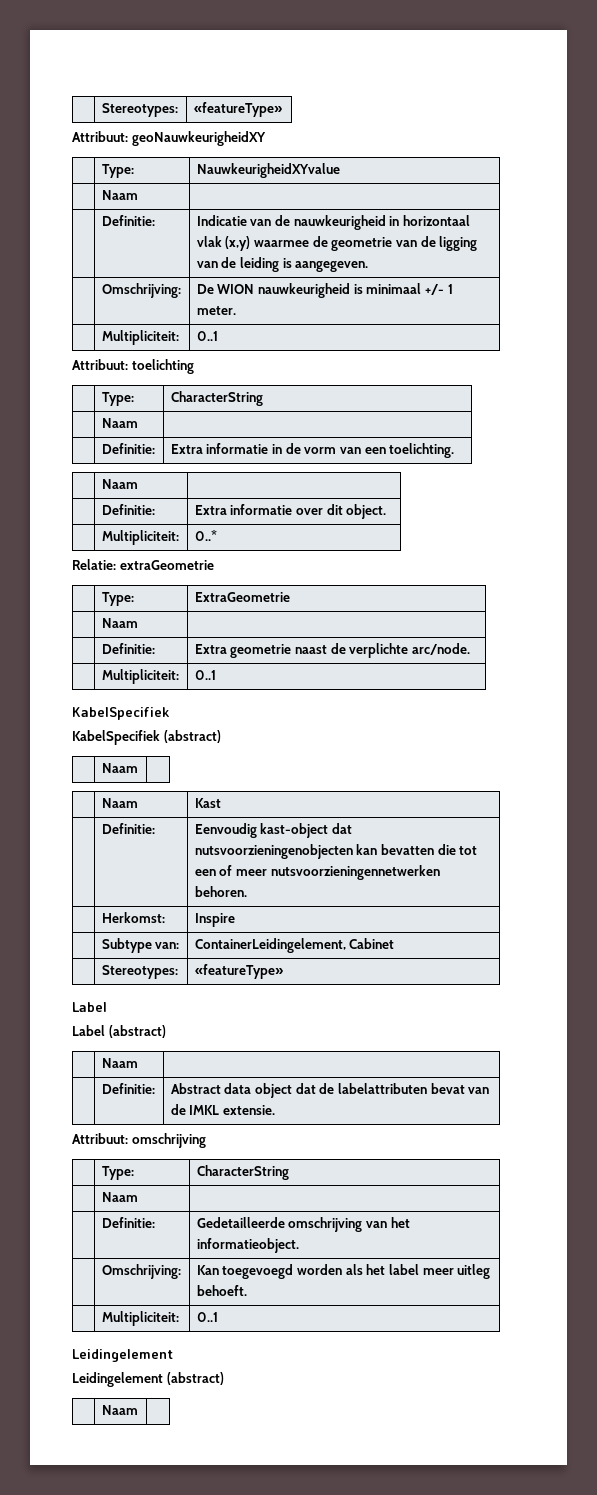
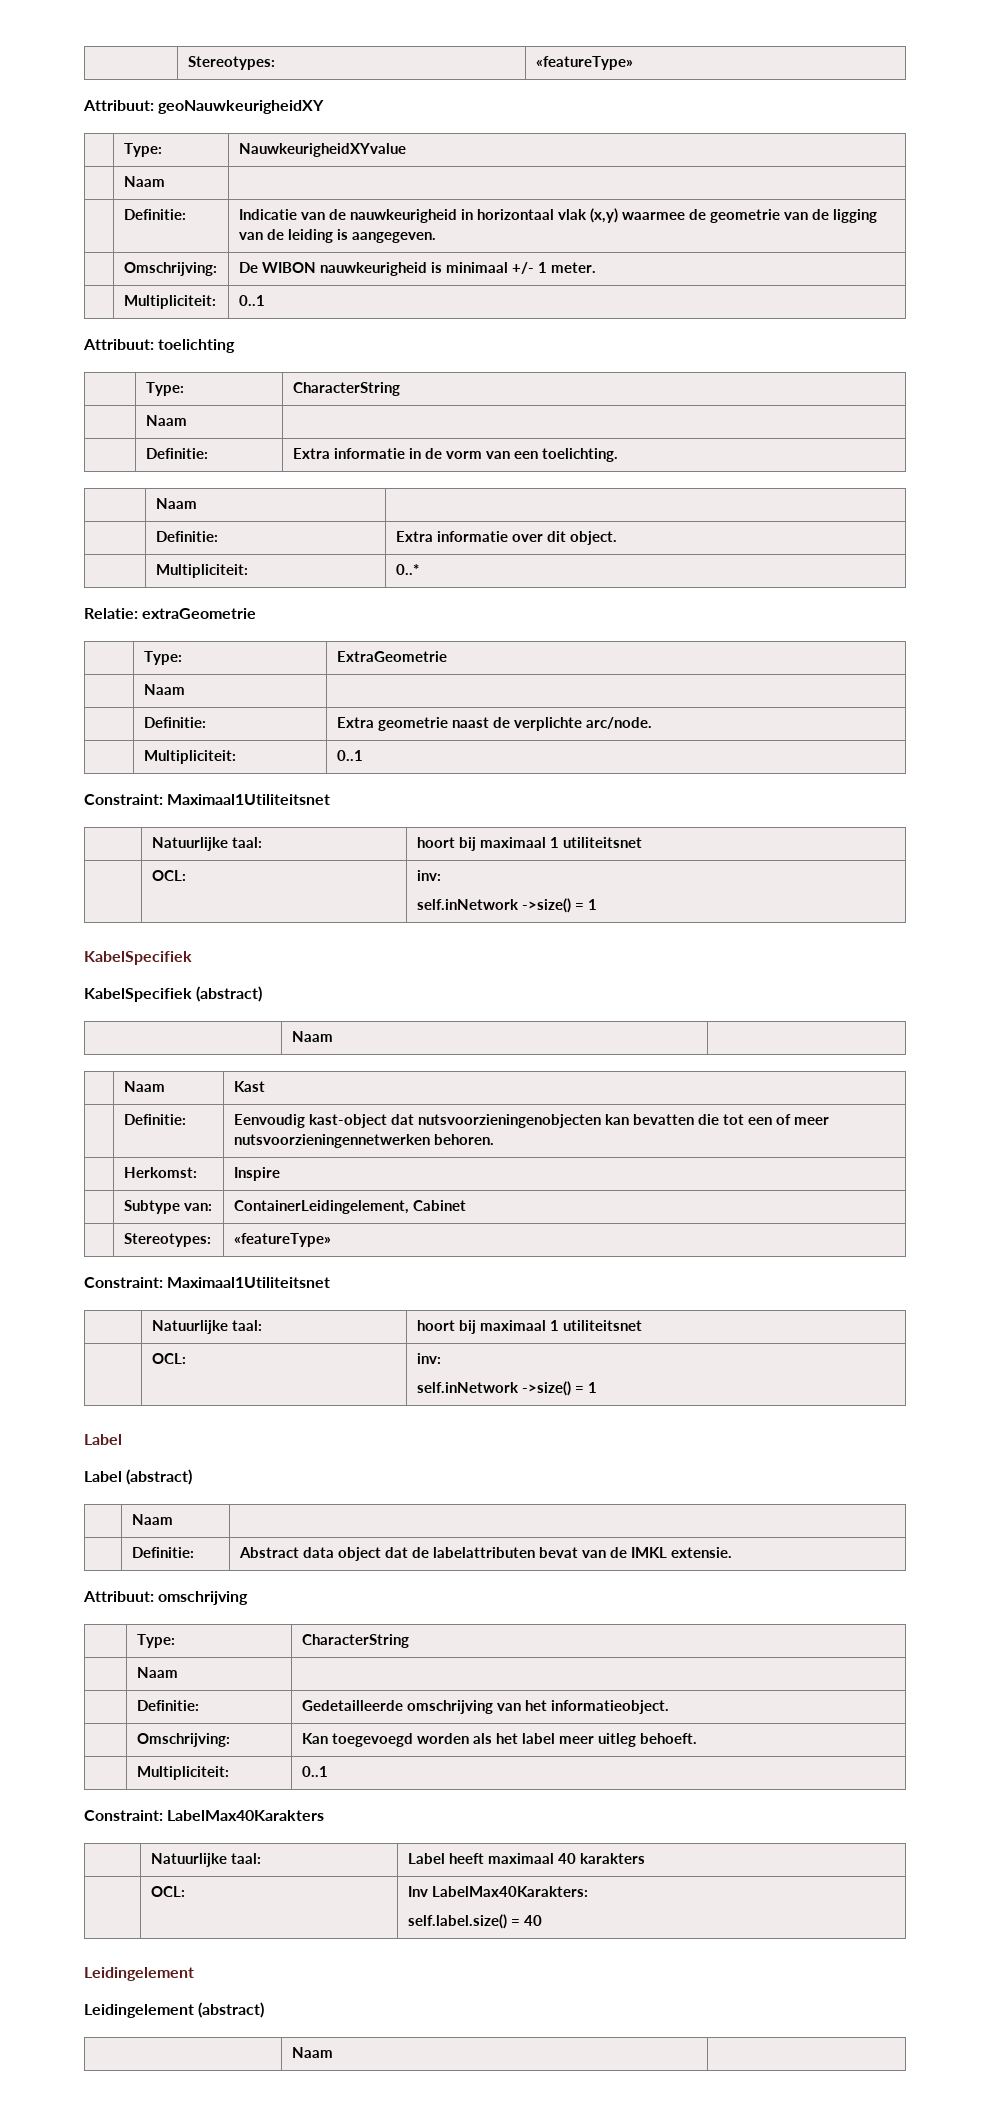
[217,284,255,294] WION -> [261,262,316,273] WIBON
(216, 675) none -> [84,794,331,805] [151,837,262,851] [416,837,642,851] [151,870,186,881] [416,870,441,881] [416,898,597,913] // Constraint: Maximaal1Utiliteitsnet // | Natuurlijke taal: | hoort bij maximaal 1 utiliteitsnet // | OCL: | inv: // self.inNetwork ->size() = 1
(284, 971) none -> [84,1277,331,1288] [151,1320,262,1334] [416,1320,642,1334] [151,1353,186,1364] [416,1353,441,1364] [416,1381,597,1396] // Constraint: Maximaal1Utiliteitsnet // | Natuurlijke taal: | hoort bij maximaal 1 utiliteitsnet // | OCL: | inv: // self.inNetwork ->size() = 1
(218, 1317) none -> [84,1810,325,1821] [150,1853,261,1867] [407,1853,645,1864] [150,1886,185,1897] [407,1886,588,1897] [407,1914,542,1929] // Constraint: LabelMax40Karakters // | Natuurlijke taal: | Label heeft maximaal 40 karakters // | OCL: | Inv LabelMax40Karakters: // self.label.size() = 40

